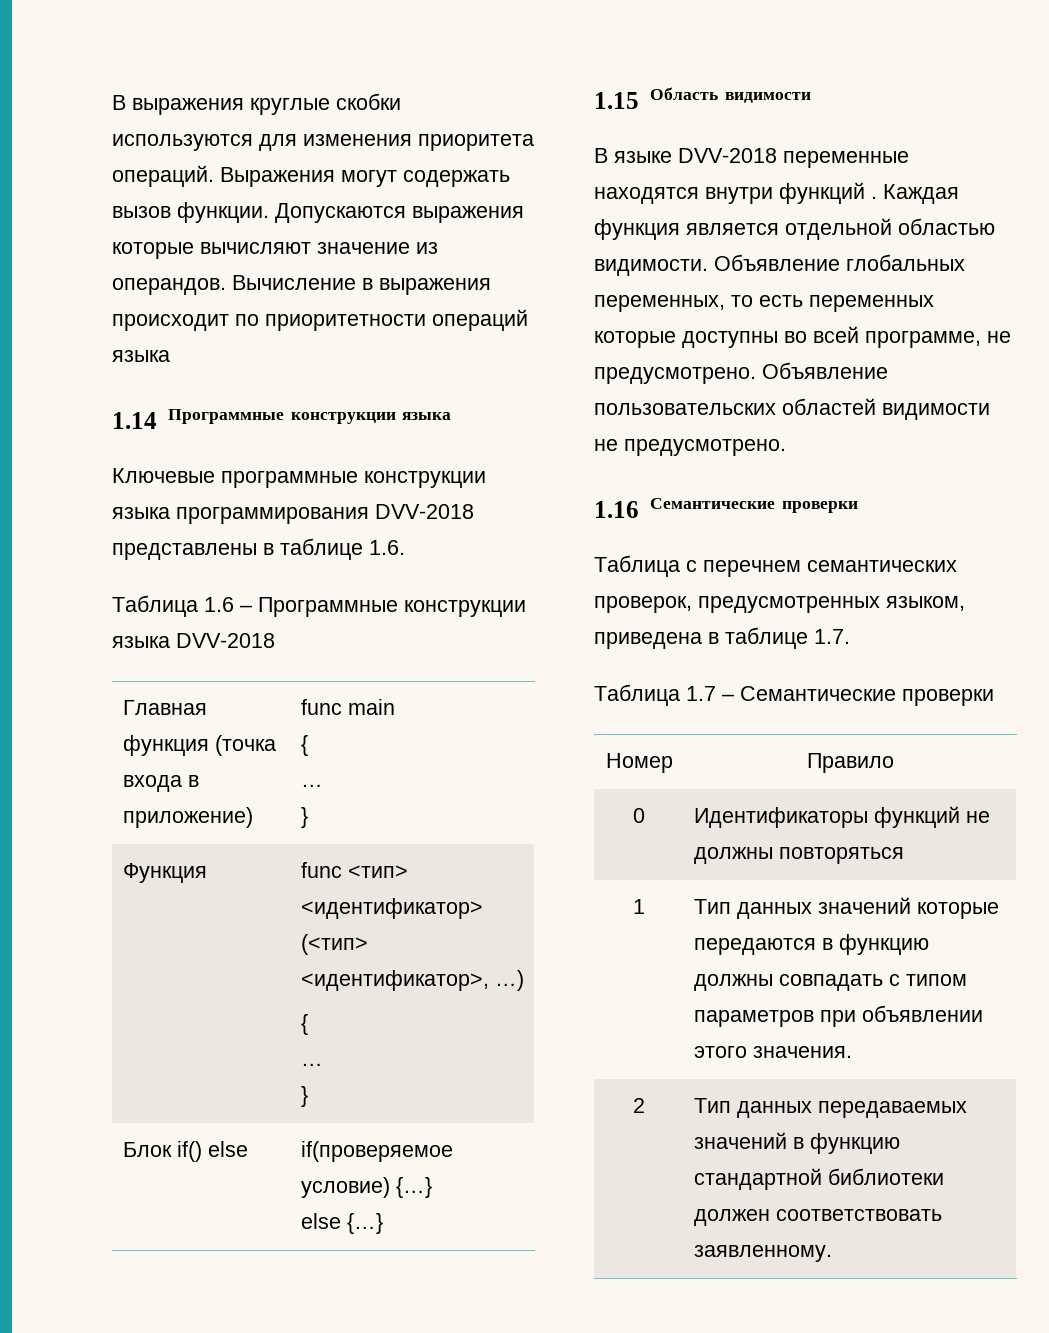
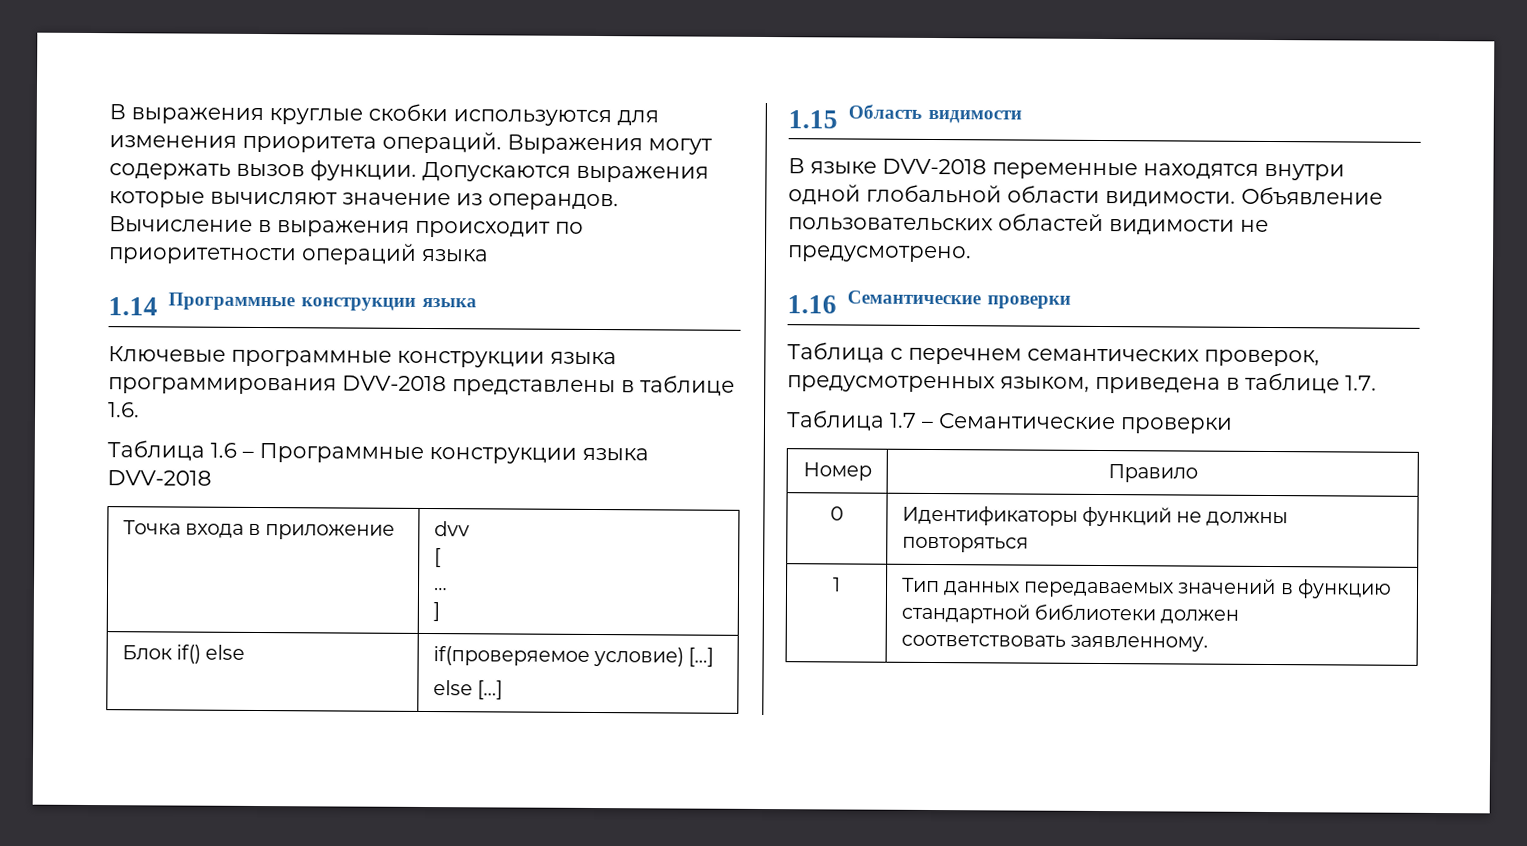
[122,700,207,715] [122,735,276,756] [122,775,199,792] [122,807,253,828] [300,699,395,715] [300,735,308,756] [300,784,323,787] [300,807,308,828] [122,863,207,883] [300,862,408,878] [300,898,483,919] [300,934,368,955] [300,970,524,991] [300,1014,308,1035] [300,1063,323,1066] [300,1086,308,1107] Главная функция (точка входа в приложение) | funс main // { // … // } // Функция | funс <тип> <идентификатор> (<тип> <идентификатор>, …) // { // … // } -> [122,520,396,540] [433,521,470,537] [433,548,441,568] [433,587,448,591] [432,602,440,622] Точка входа в приложение | dvv // [ // … // ]
[395,1177,432,1198] [300,1213,383,1234] {…} // else {…} -> [688,647,715,667] [432,680,503,700] […] // else […]
[779,182,959,204] [594,218,995,240] [594,254,965,276] [594,295,934,312] [594,326,1011,348] [594,367,756,384] функций . Каждая функция является отдельной областью видимости. Объявление глобальных переменных, то есть переменных которые доступны во всей программе, не предусмотрено. -> [788,184,1236,207] одной глобальной области видимости.
[693,897,999,919] [693,934,929,955] [693,974,967,991] [693,1005,983,1027] [693,1046,852,1058] [633,1098,645,1113] | Тип данных значений которые передаются в функцию должны совпадать с типом параметров при объявлении этого значения. // 2 -> (841, 584) none

